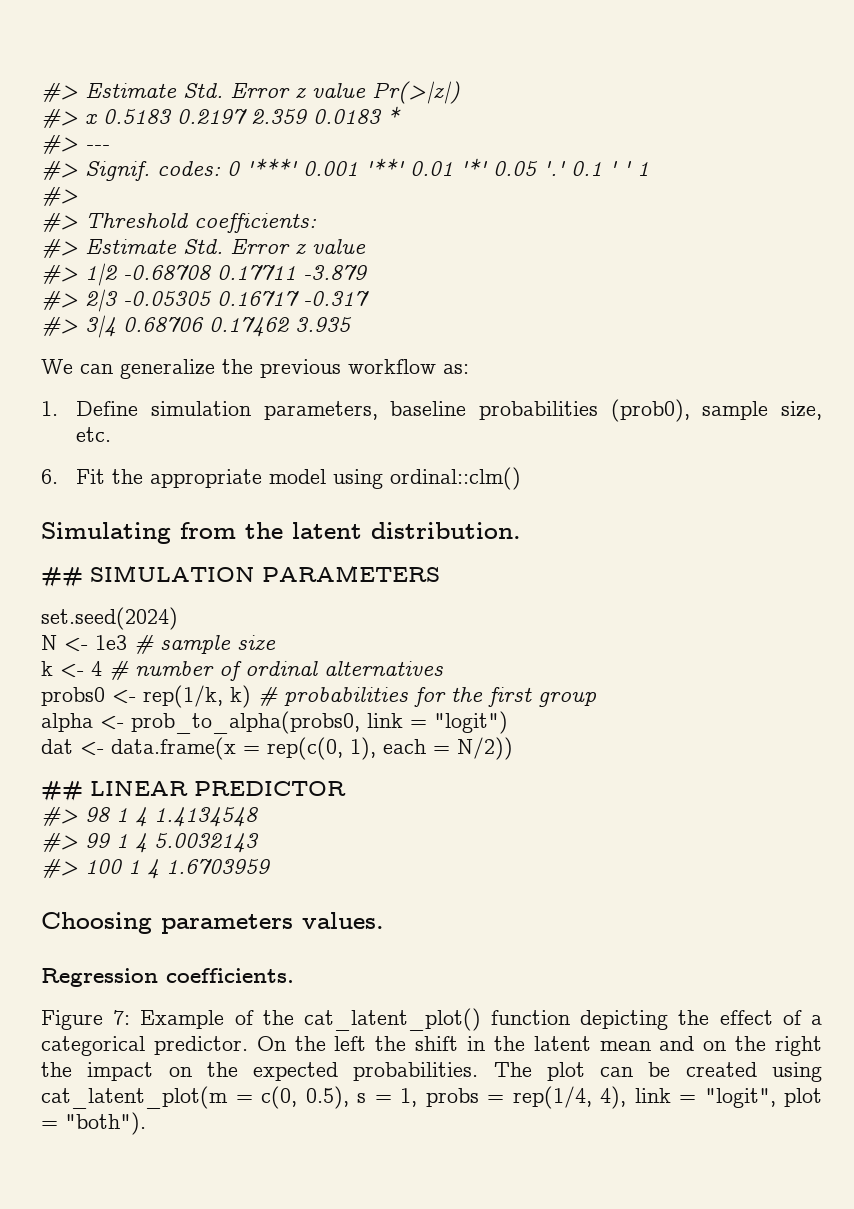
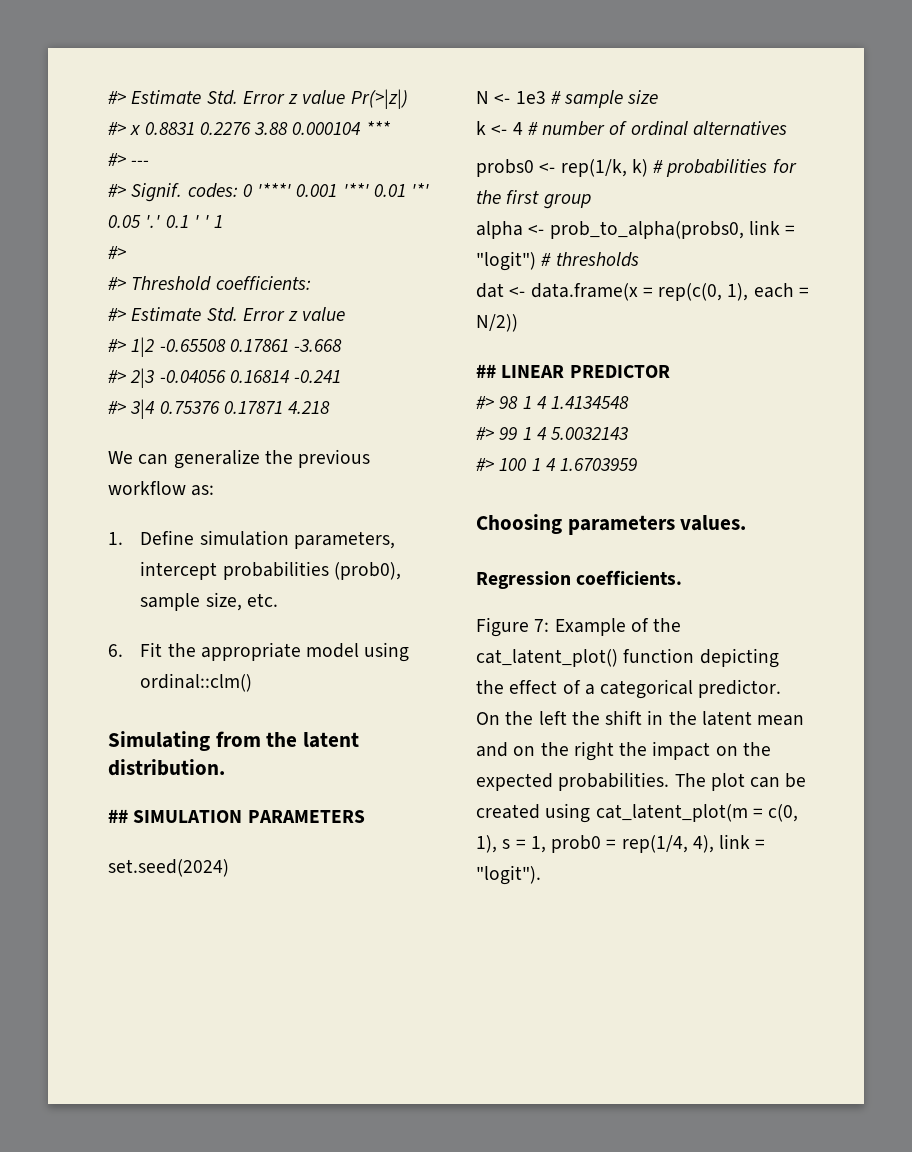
[103,106,401,124] 0.5183 0.2197 2.359 0.0183 * -> [144,121,391,135] 0.8831 0.2276 3.88 0.000104 ***
[123,265,367,280] -0.68708 0.17711 -3.879 -> [159,339,343,352] -0.65508 0.17861 -3.668
[123,291,369,306] -0.05305 0.16717 -0.317 -> [159,370,342,383] -0.04056 0.16814 -0.241
[123,317,352,337] 0.68706 0.17462 3.935 -> [159,401,331,414] 0.75376 0.17871 4.218
[390,401,467,416] baseline -> [140,561,218,580] intercept
(508, 722) none -> [541,252,639,267] # thresholds
[305,1086,349,1109] 0.5), -> [476,835,497,853] 1),
[425,1088,479,1107] probs -> [551,835,602,853] prob0
[704,1088,822,1108] [41,1112,146,1135] "logit", plot = "both"). -> [476,865,541,885] "logit").

